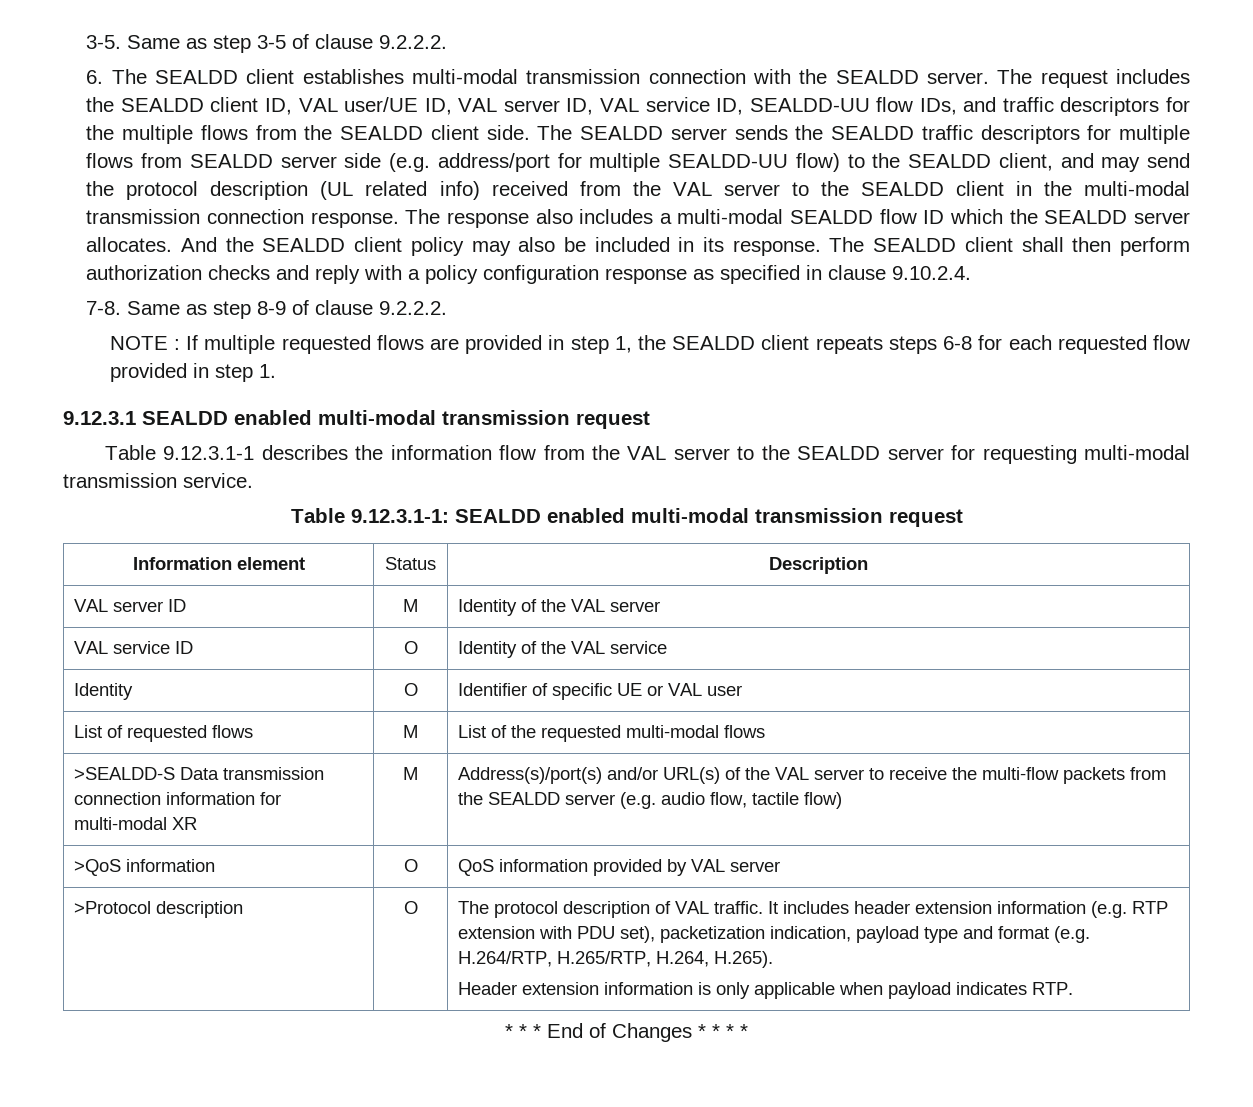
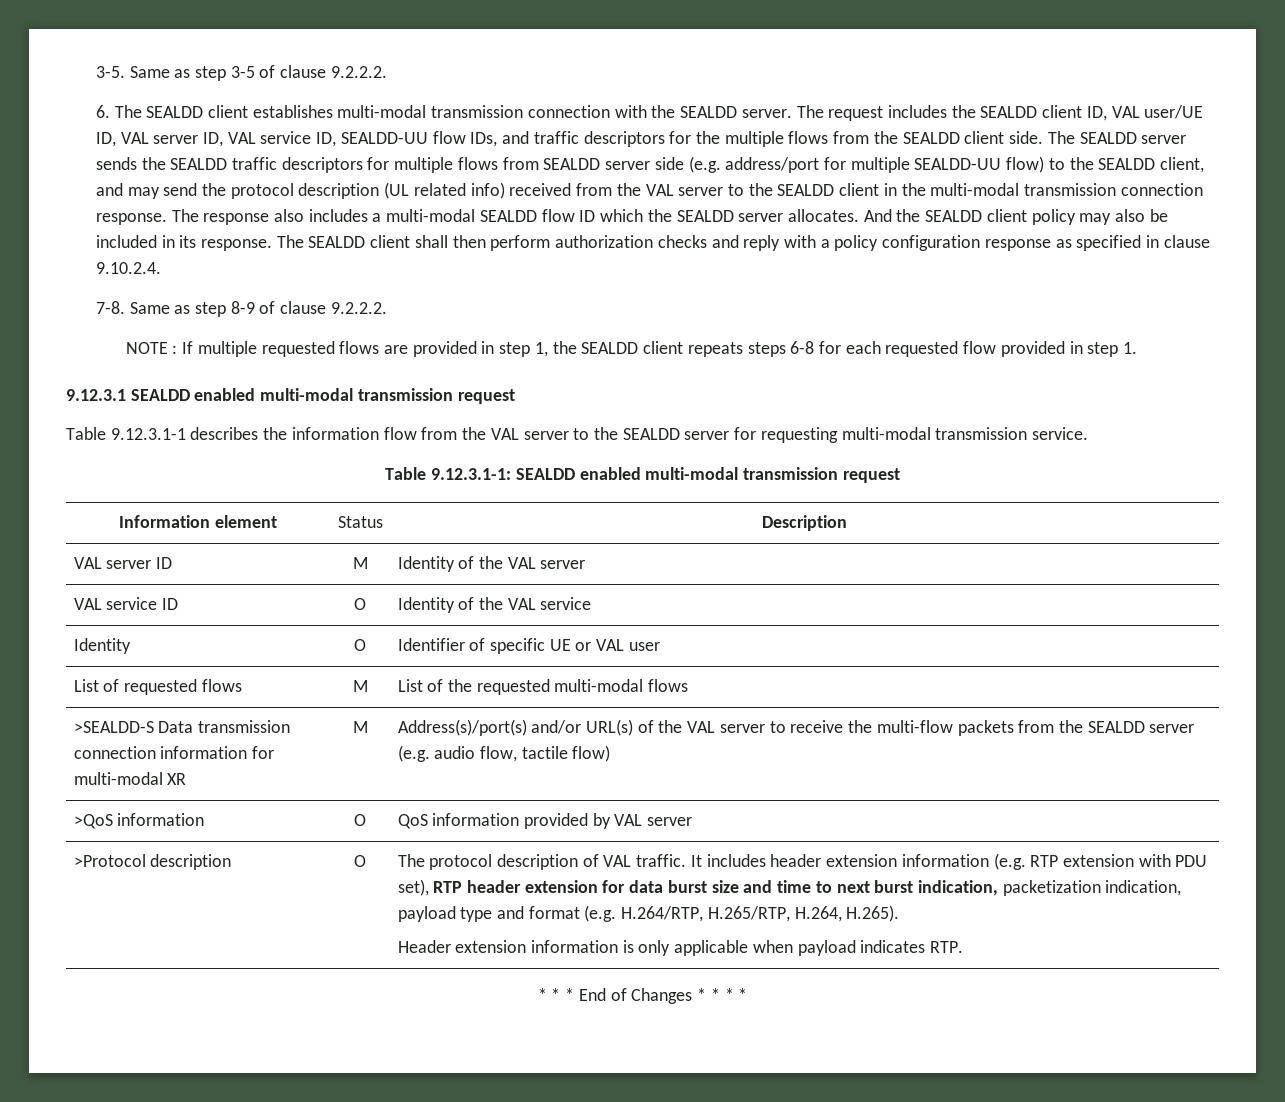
(655, 934) none -> [433,880,998,896] RTP header extension for data burst size and time to next burst indication,

